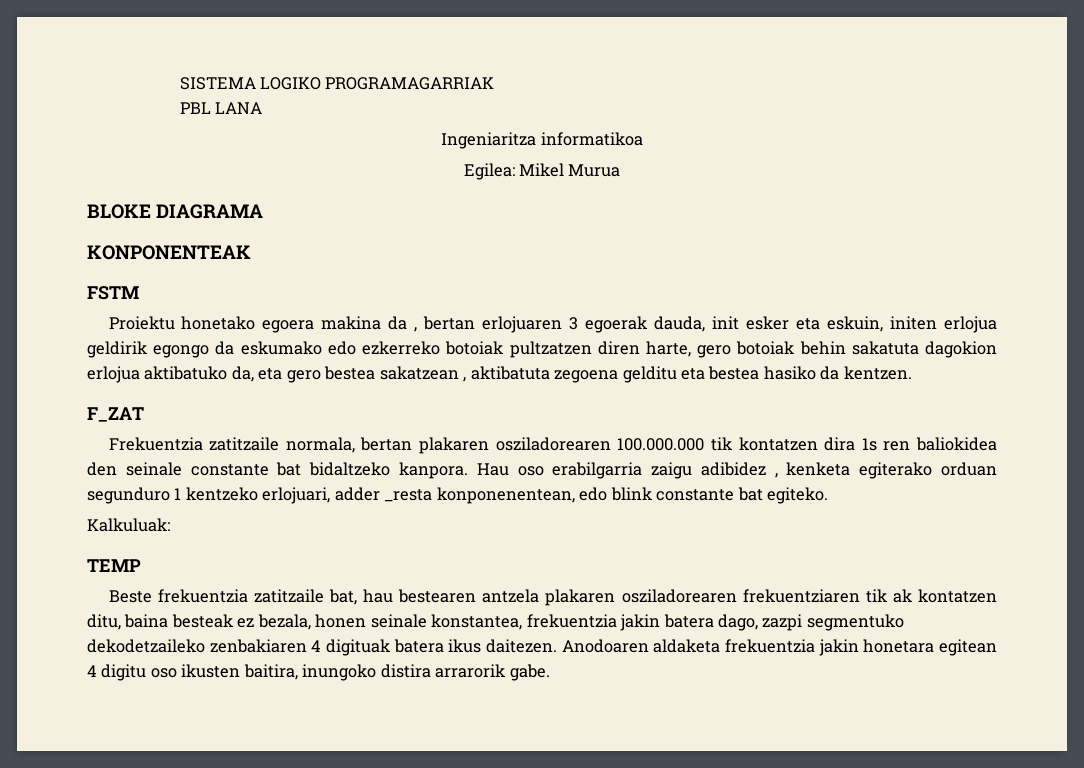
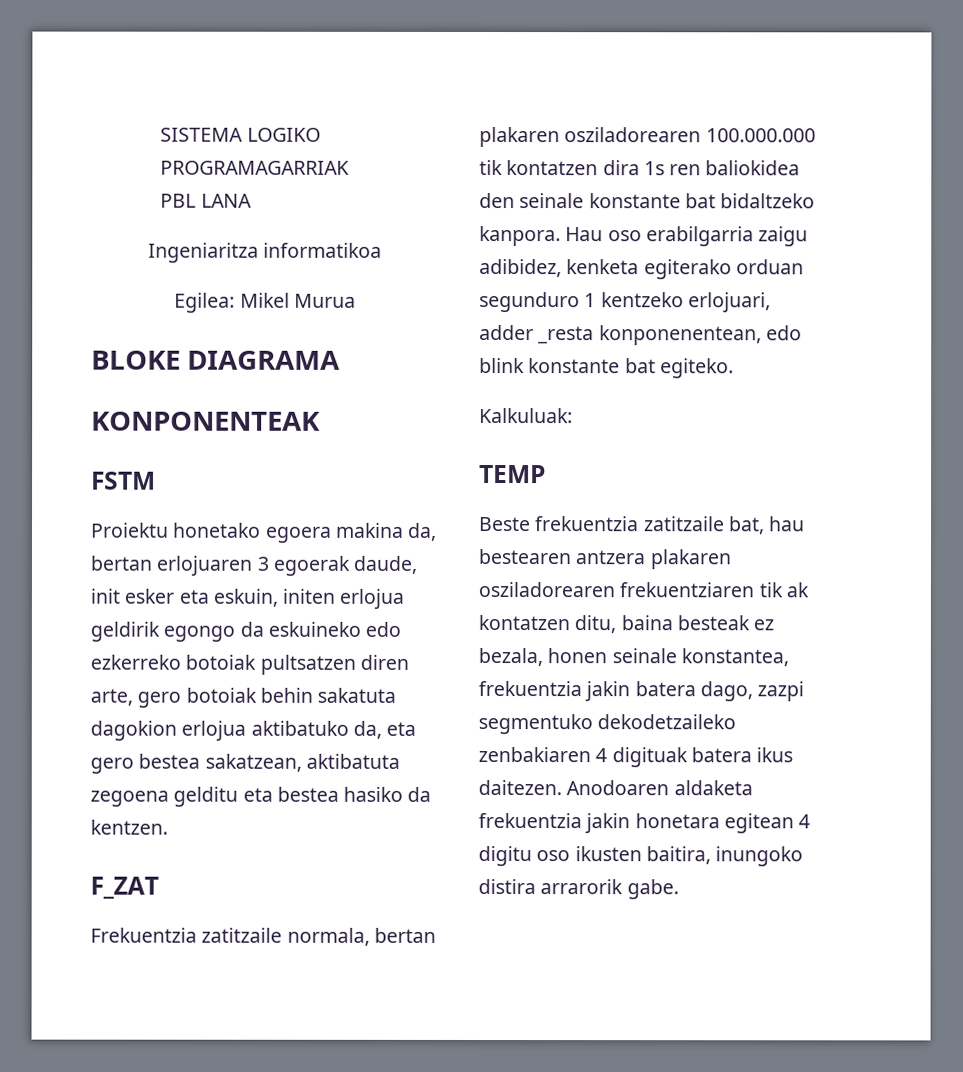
[388,316,418,332] da , -> [407,522,438,541] da,
[654,316,706,332] dauda, -> [353,555,418,574] daude,
[240,341,322,355] eskumako -> [267,621,361,637] eskuineko
[509,341,691,358] pultzatzen diren harte, -> [259,654,409,675] [90,688,133,706] pultsatzen diren arte,
[379,366,467,382] sakatzean , -> [204,753,302,772] sakatzean,
[190,464,269,476] constante -> [588,193,681,209] konstante
[700,462,778,478] adibidez , -> [479,258,562,278] adibidez,
[656,489,735,501] constante -> [528,358,621,374] konstante
[482,589,540,603] antzela -> [575,550,646,565] antzera

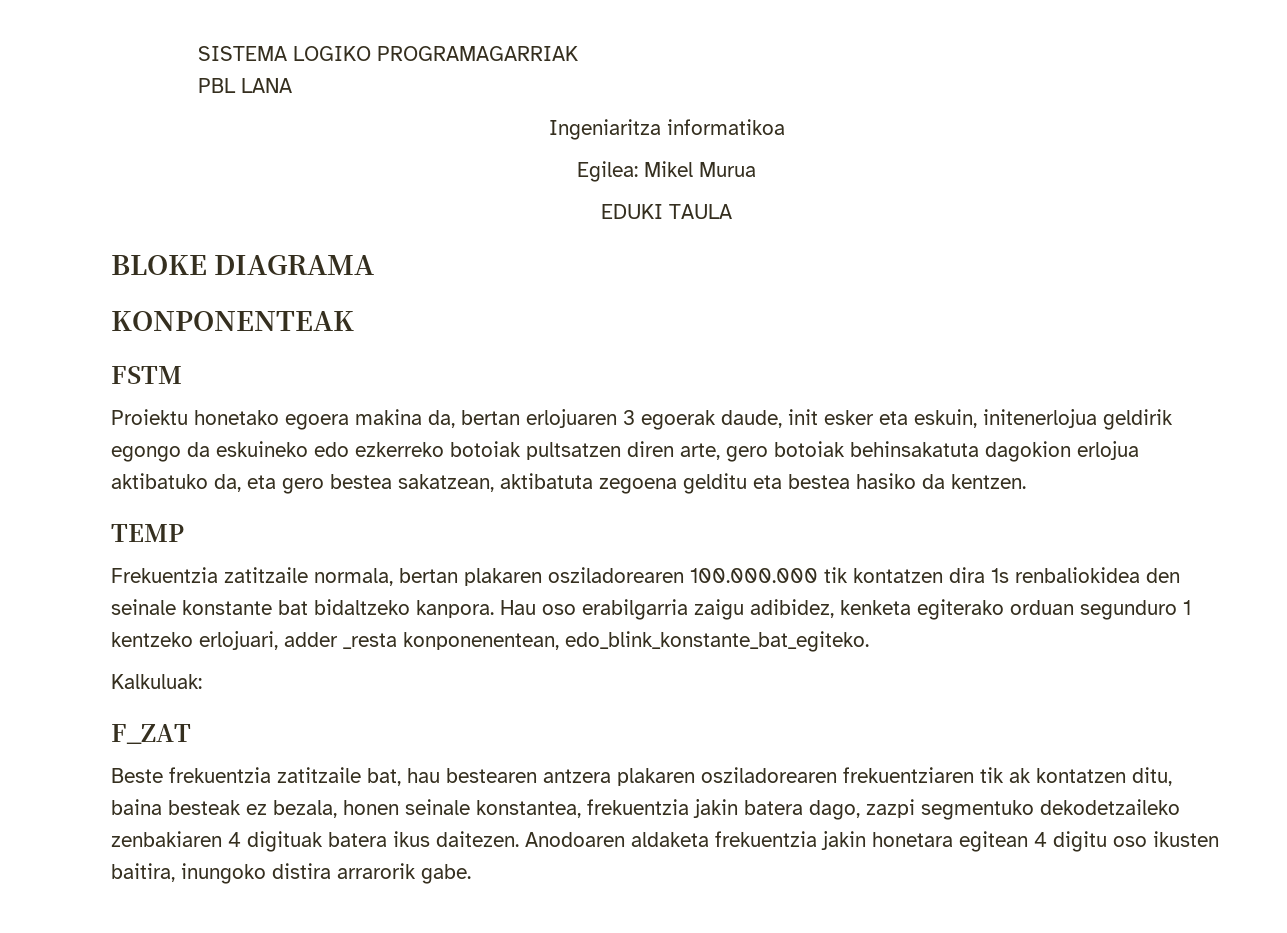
(356, 300) none -> [601,204,732,219] // EDUKI TAULA
[282,588,405,609] initen erlojua -> [983,409,1097,428] initenerlojua
[259,687,397,703] behin sakatuta -> [850,441,979,457] behinsakatuta
[90,876,159,899] F_ZAT -> [111,524,184,542] TEMP
[669,160,801,176] ren baliokidea -> [1015,567,1140,583] renbaliokidea
[765,325,802,341] [479,357,734,379] edo blink konstante bat egiteko. -> [565,631,869,652] edo_blink_konstante_bat_egiteko.
[479,464,546,484] TEMP -> [111,724,191,744] F_ZAT

